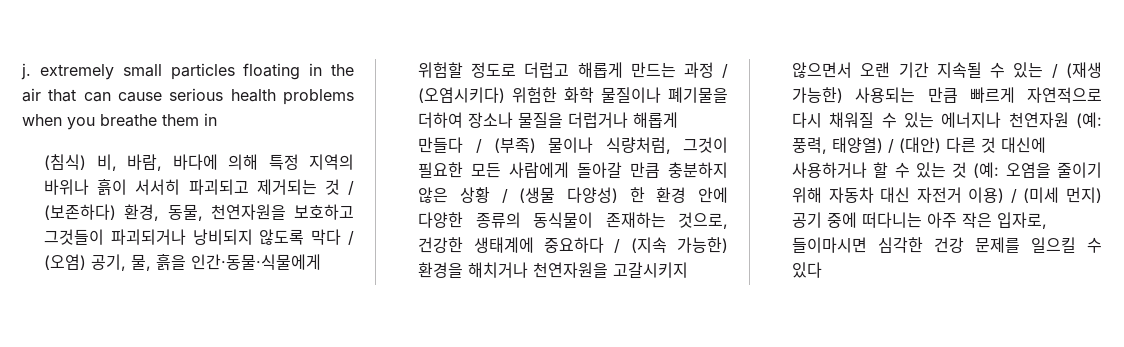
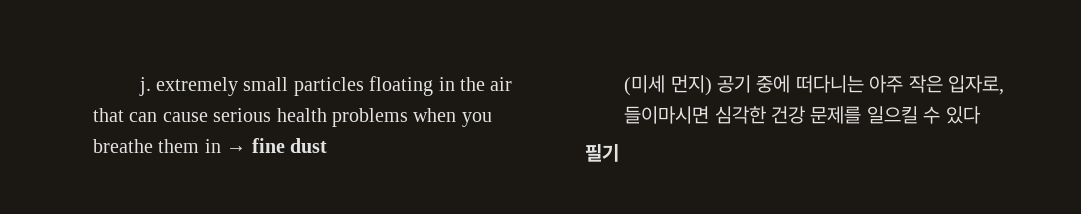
[44,154,354,171] [44,179,354,196] [44,204,354,221] [44,229,354,245] [44,254,322,271] [418,62,728,78] [418,87,728,103] [418,112,679,128] [418,137,728,154] [418,162,728,178] [418,187,728,203] [418,212,728,229] [418,237,728,253] [418,262,689,278] [792,62,1102,78] [792,87,1102,103] [792,112,1102,128] [792,137,1047,154] [792,162,1102,178] [792,187,1017,203] // (침식) 비, 바람, 바다에 의해 특정 지역의 바위나 흙이 서서히 파괴되고 제거되는 것 / (보존하다) 환경, 동물, 천연자원을 보호하고 그것들이 파괴되거나 낭비되지 않도록 막다 / (오염) 공기, 물, 흙을 인간·동물·식물에게 위험할 정도로 더럽고 해롭게 만드는 과정 / (오염시키다) 위험한 화학 물질이나 폐기물을 더하여 장소나 물질을 더럽거나 해롭게 만들다 / (부족) 물이나 식량처럼, 그것이 필요한 모든 사람에게 돌아갈 만큼 충분하지 않은 상황 / (생물 다양성) 한 환경 안에 다양한 종류의 동식물이 존재하는 것으로, 건강한 생태계에 중요하다 / (지속 가능한) 환경을 해치거나 천연자원을 고갈시키지 않으면서 오랜 기간 지속될 수 있는 / (재생 가능한) 사용되는 만큼 빠르게 자연적으로 다시 채워질 수 있는 에너지나 천연자원 (예: 풍력, 태양열) / (대안) 다른 것 대신에 사용하거나 할 수 있는 것 (예: 오염을 줄이기 위해 자동차 대신 자전거 이용) / -> [226,138,327,153] → fine dust //
(823, 270) none -> [585,144,619,162] // 필기

